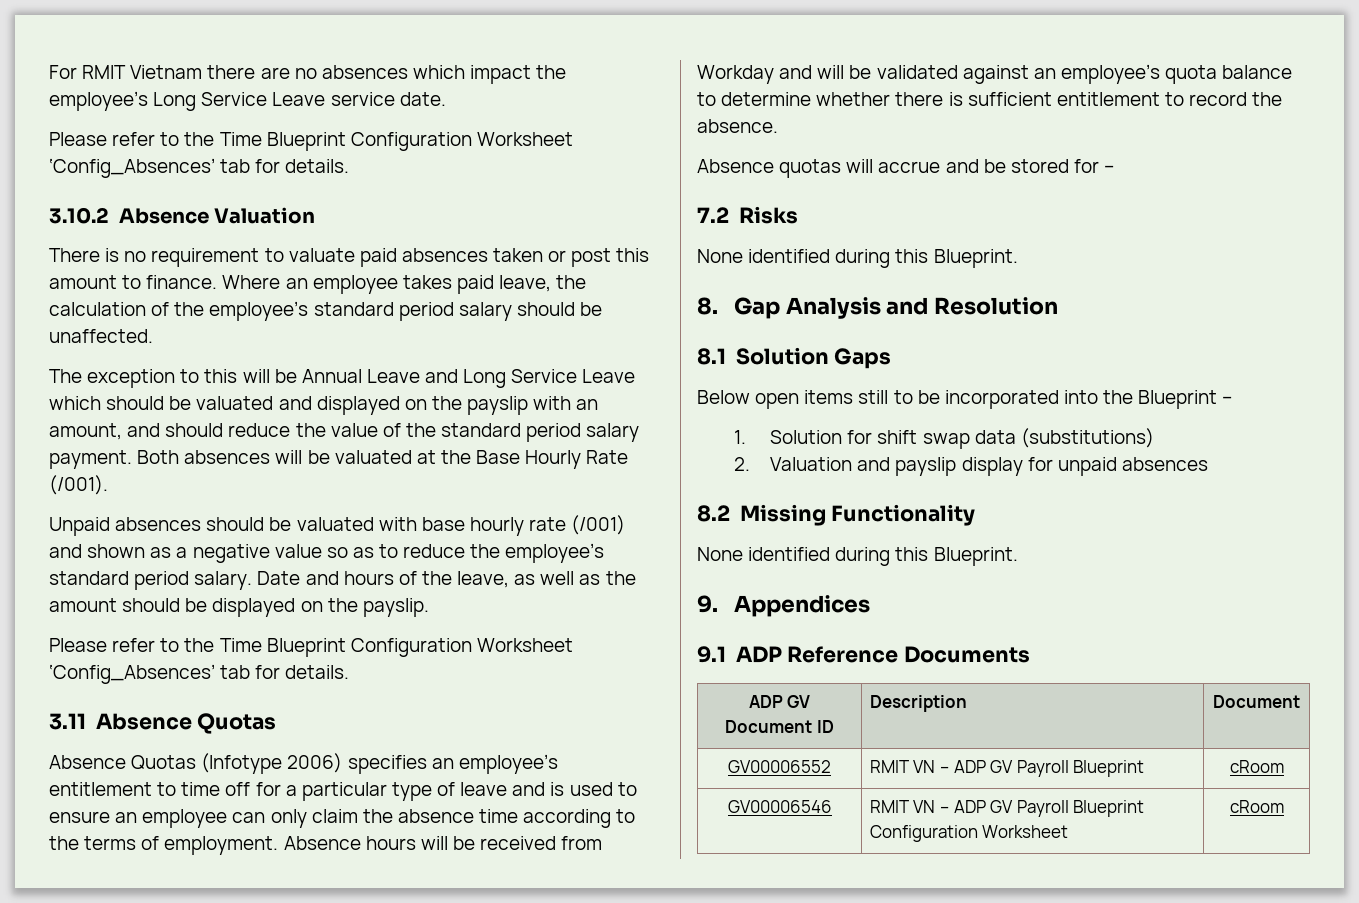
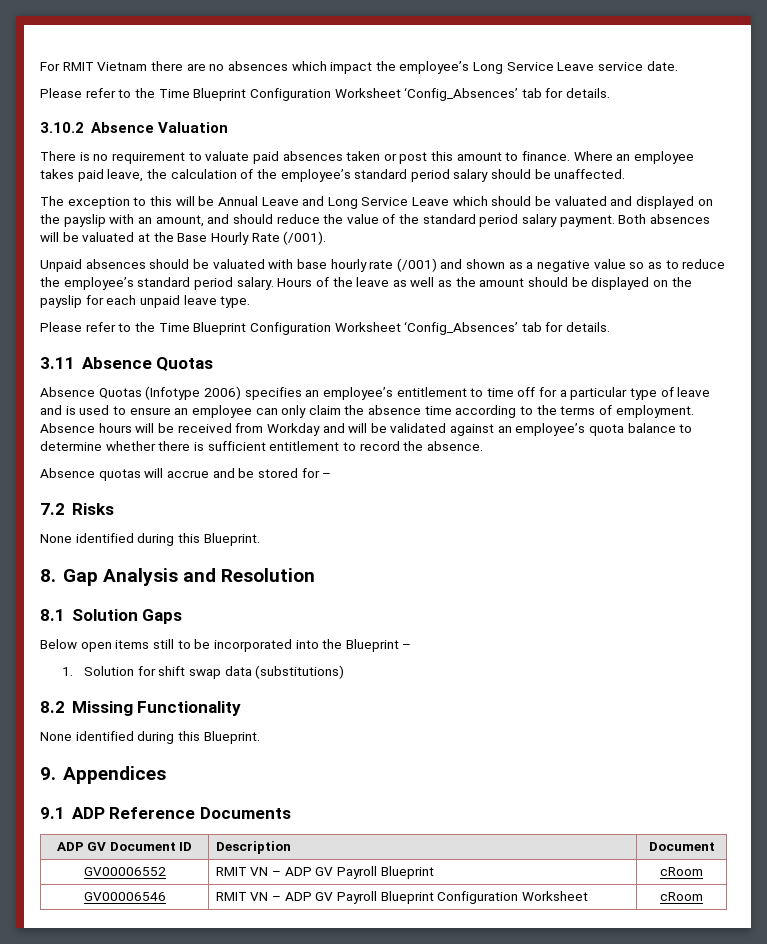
[257,571,510,588] Date and hours of the leave, -> [277,277,390,287] Hours of the leave
[362,598,429,617] payslip. -> [40,295,251,308] payslip for each unpaid leave type.
[733,457,1208,476] // 2. Valuation and payslip display for unpaid absences -> (345, 672) none

